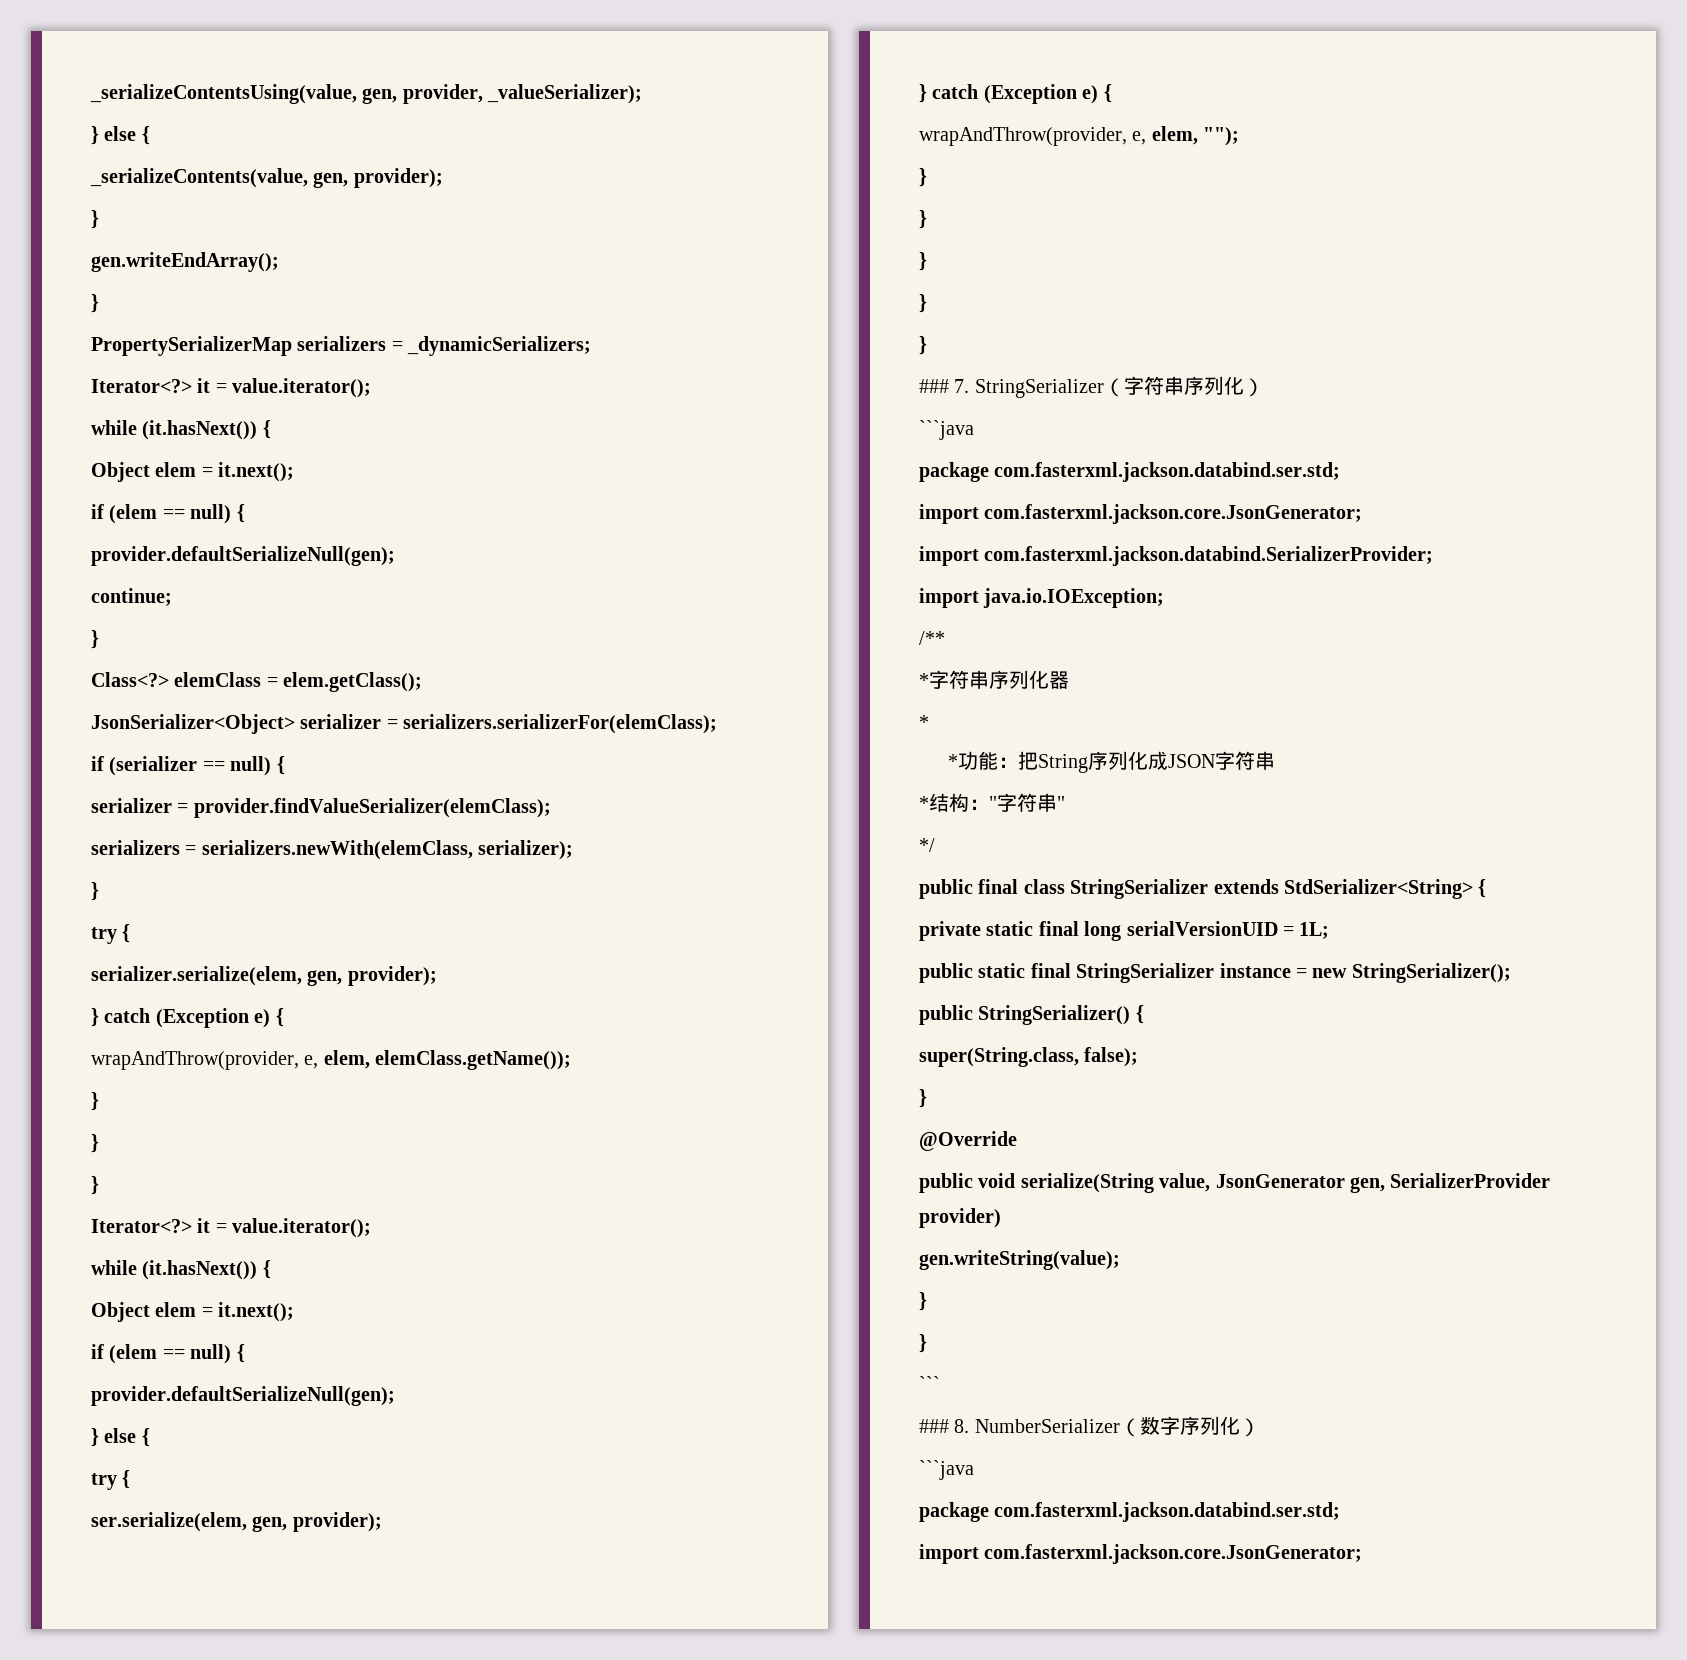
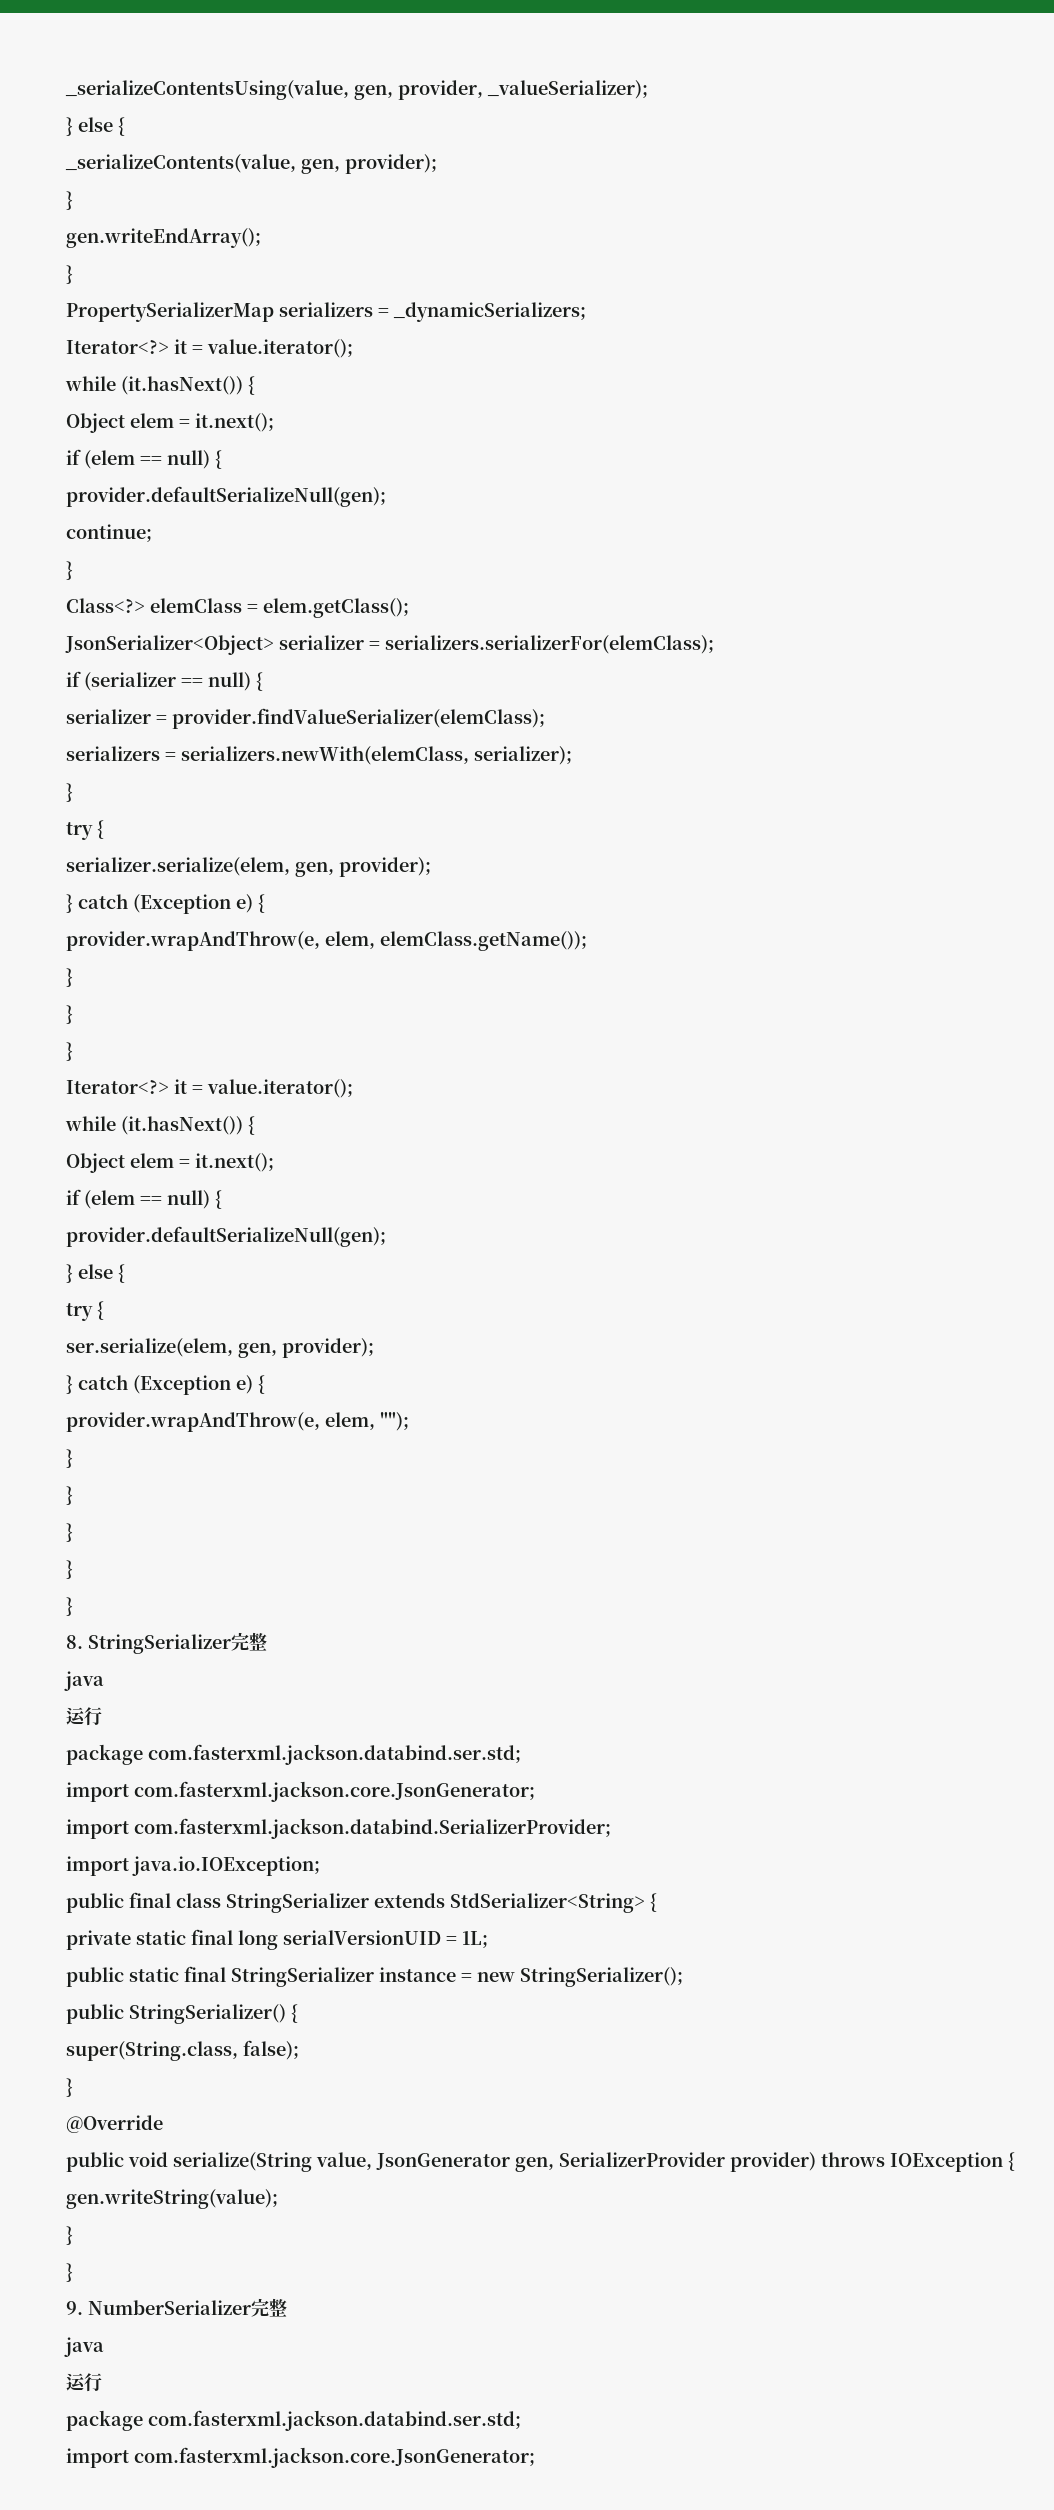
[91,1051,319,1070] wrapAndThrow(provider, e, -> [66,931,320,951] provider.wrapAndThrow(e,
[919,127,1147,146] wrapAndThrow(provider, e, -> [66,1412,320,1432] provider.wrapAndThrow(e,
[919,376,1264,398] [919,420,974,440] ### 7. StringSerializer（字符串序列化） // ```java -> [66,1632,267,1654] [64,1671,104,1691] [66,1707,102,1726] 8. StringSerializer完整 // java // 运行
[919,631,945,645] [919,670,1069,689] [919,715,929,729] [947,751,1275,773] [919,793,1065,812] [919,838,935,852] // /** // *字符串序列化器 // * // *功能：把String序列化成JSON字符串 // *结构："字符串" // */ -> (320, 1866) none
(1001, 1218) none -> [821,2152,1015,2172] throws IOException {
[919,1376,940,1391] [919,1416,1260,1437] [919,1460,974,1480] ``` // ### 8. NumberSerializer（数字序列化） // ```java -> [66,2298,287,2317] [64,2337,104,2357] [66,2373,102,2392] 9. NumberSerializer完整 // java // 运行

